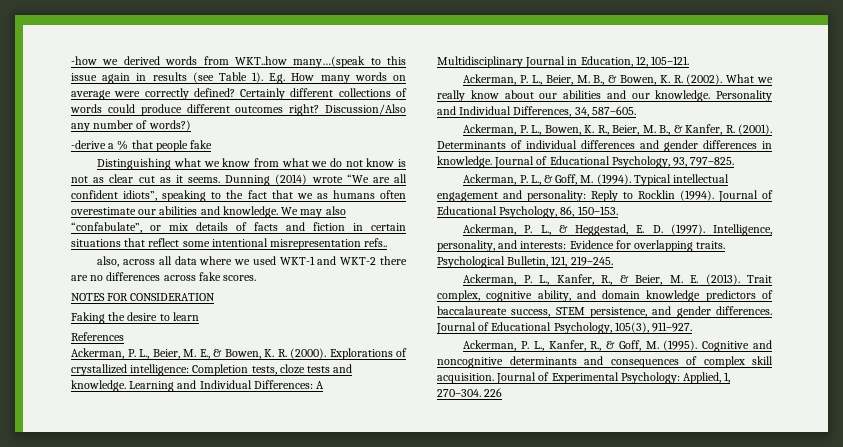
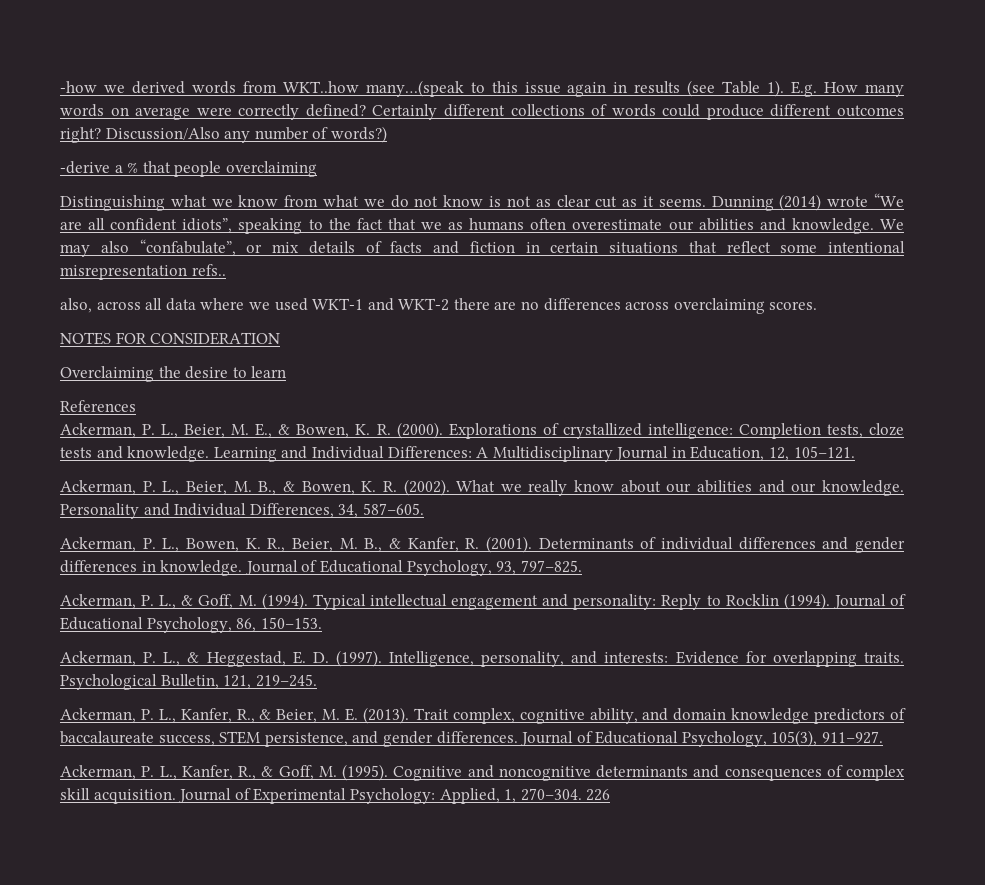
[190,140,213,149] fake -> [225,161,317,177] overclaiming
[198,272,221,281] fake -> [673,298,765,314] overclaiming
[71,312,105,324] Faking -> [60,366,154,382] Overclaiming

